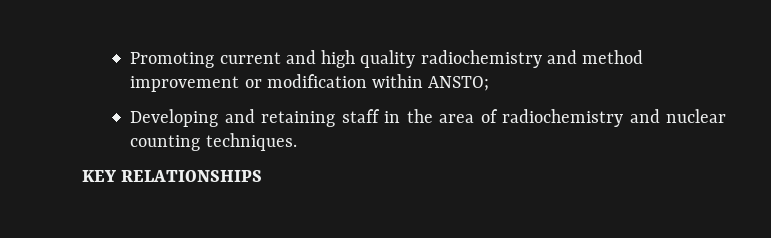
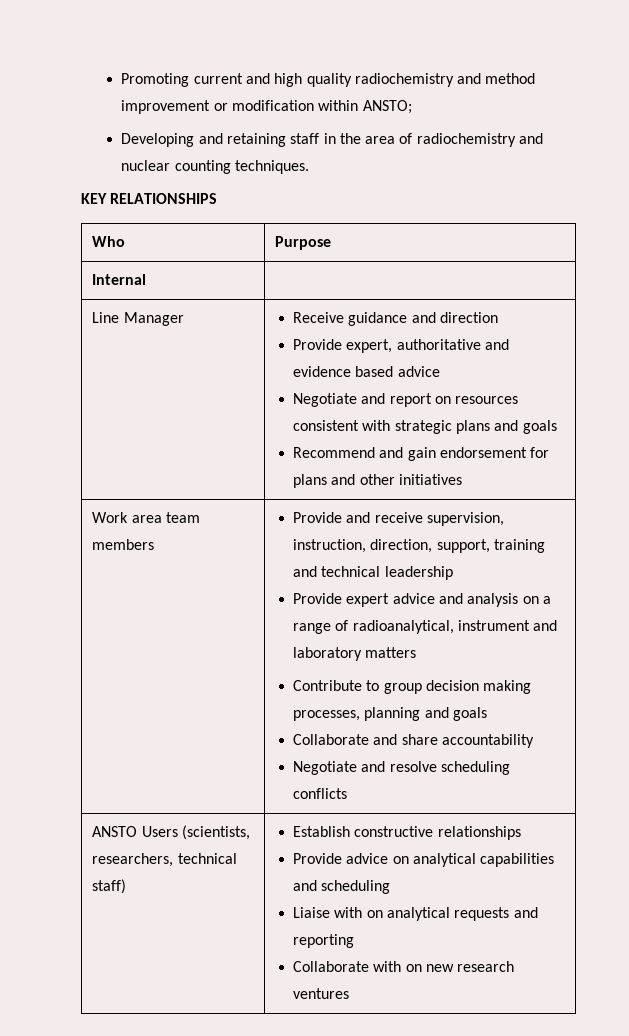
(263, 176) none -> [92,236,126,247] [275,236,332,250] [92,274,147,285] [92,312,184,326] [292,312,498,326] [292,339,509,353] [292,366,440,377] [292,393,519,407] [292,420,557,434] [292,447,550,461] [292,474,462,488] [92,512,201,523] [92,539,155,550] [292,512,504,526] [292,539,545,553] [292,566,453,580] [292,593,551,607] [292,620,558,634] [292,647,417,661] [292,680,532,694] [292,707,487,721] [292,734,534,748] [292,761,510,775] [292,788,347,799] [92,825,251,840] [92,853,237,867] [92,879,127,894] [292,826,521,840] [292,853,555,867] [292,880,391,894] [292,907,538,921] [292,934,354,948] [292,961,515,972] [292,988,349,999] // Who | Purpose // Internal | // Line Manager | Receive guidance and direction // Provide expert, authoritative and evidence based advice // Negotiate and report on resources consistent with strategic plans and goals // Recommend and gain endorsement for plans and other initiatives // Work area team members | Provide and receive supervision, instruction, direction, support, training and technical leadership // Provide expert advice and analysis on a range of radioanalytical, instrument and laboratory matters // Contribute to group decision making processes, planning and goals // Collaborate and share accountability // Negotiate and resolve scheduling conflicts // ANSTO Users (scientists, researchers, technical staff) | Establish constructive relationships // Provide advice on analytical capabilities and scheduling // Liaise with on analytical requests and reporting // Collaborate with on new research ventures

